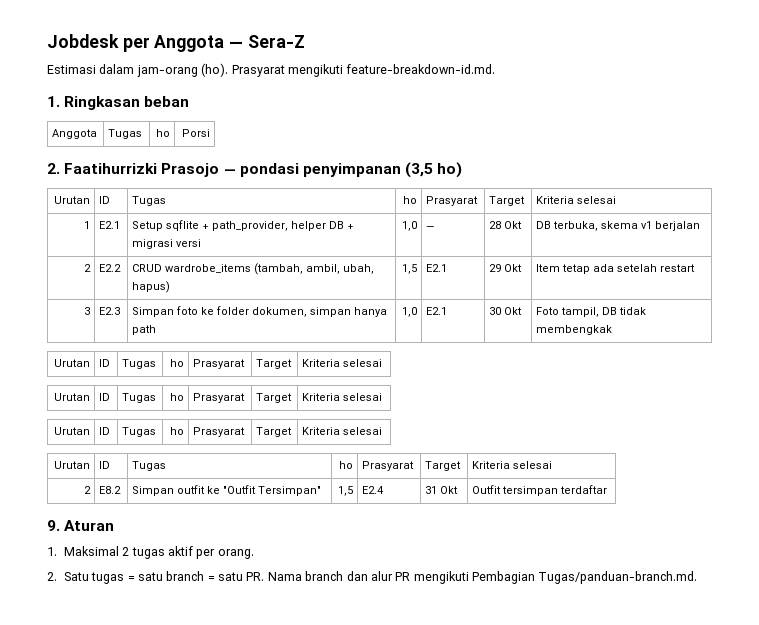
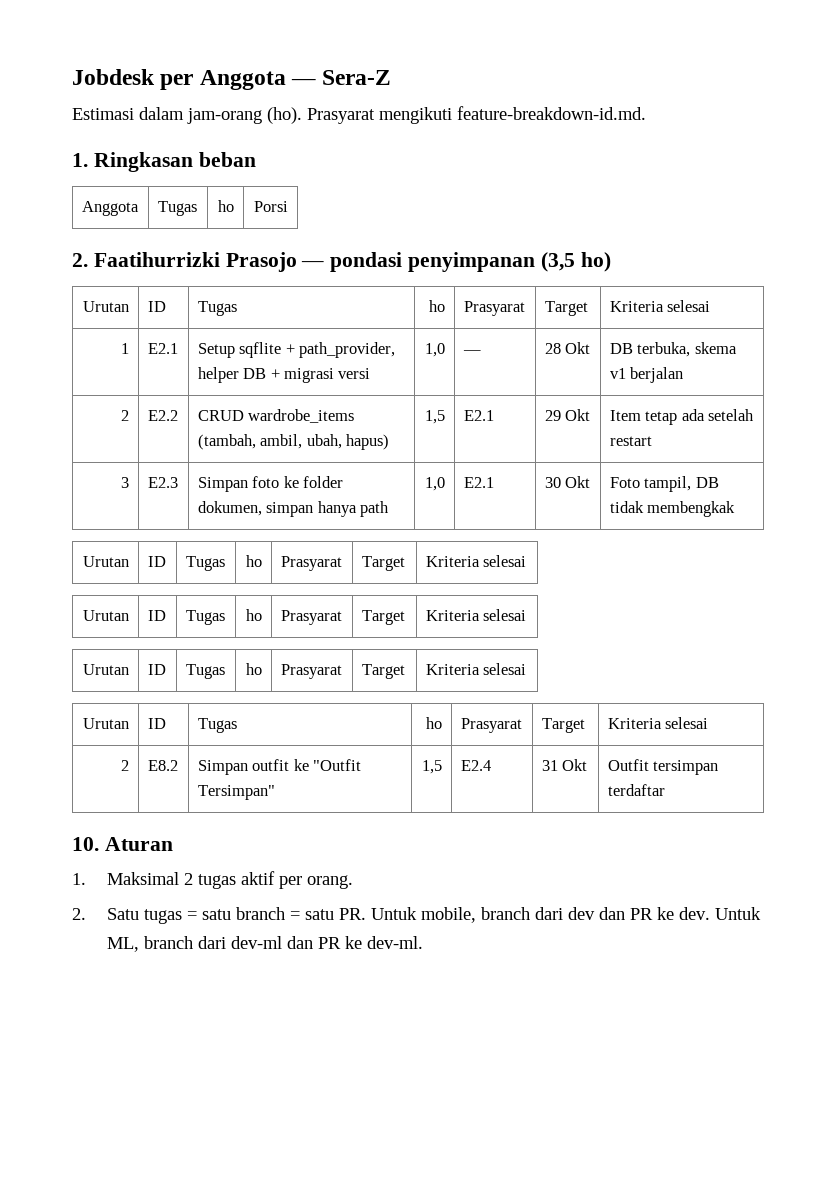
[47,520,60,531] 9. -> [72,837,99,851] 10.
[267,571,698,584] Nama branch dan alur PR mengikuti Pembagian Tugas/panduan-branch.md. -> [371,907,762,923] [107,936,424,952] Untuk mobile, branch dari dev dan PR ke dev. Untuk ML, branch dari dev-ml dan PR ke dev-ml.

